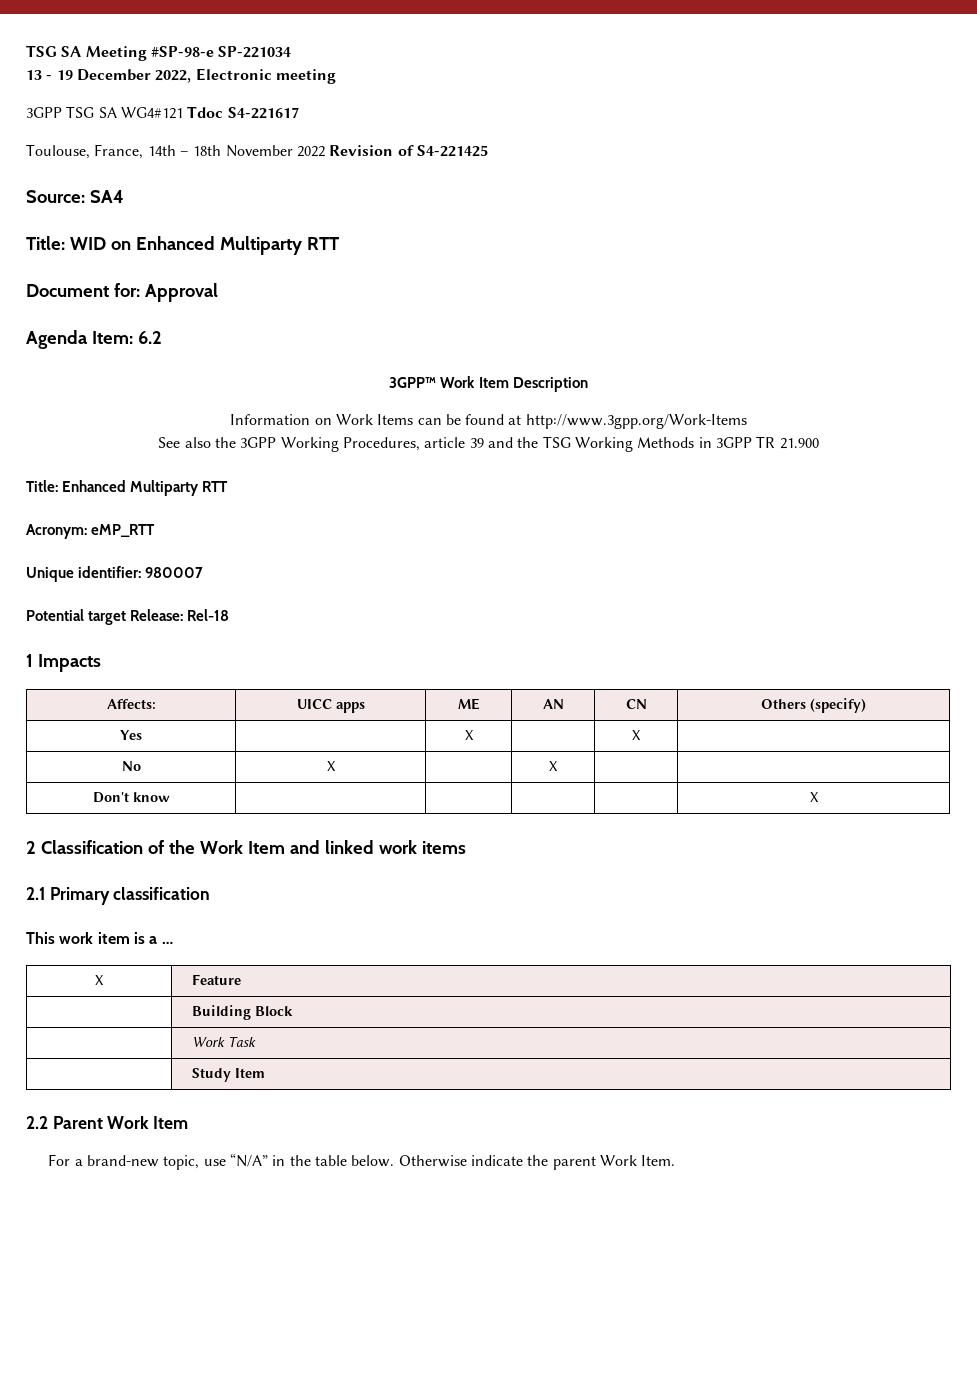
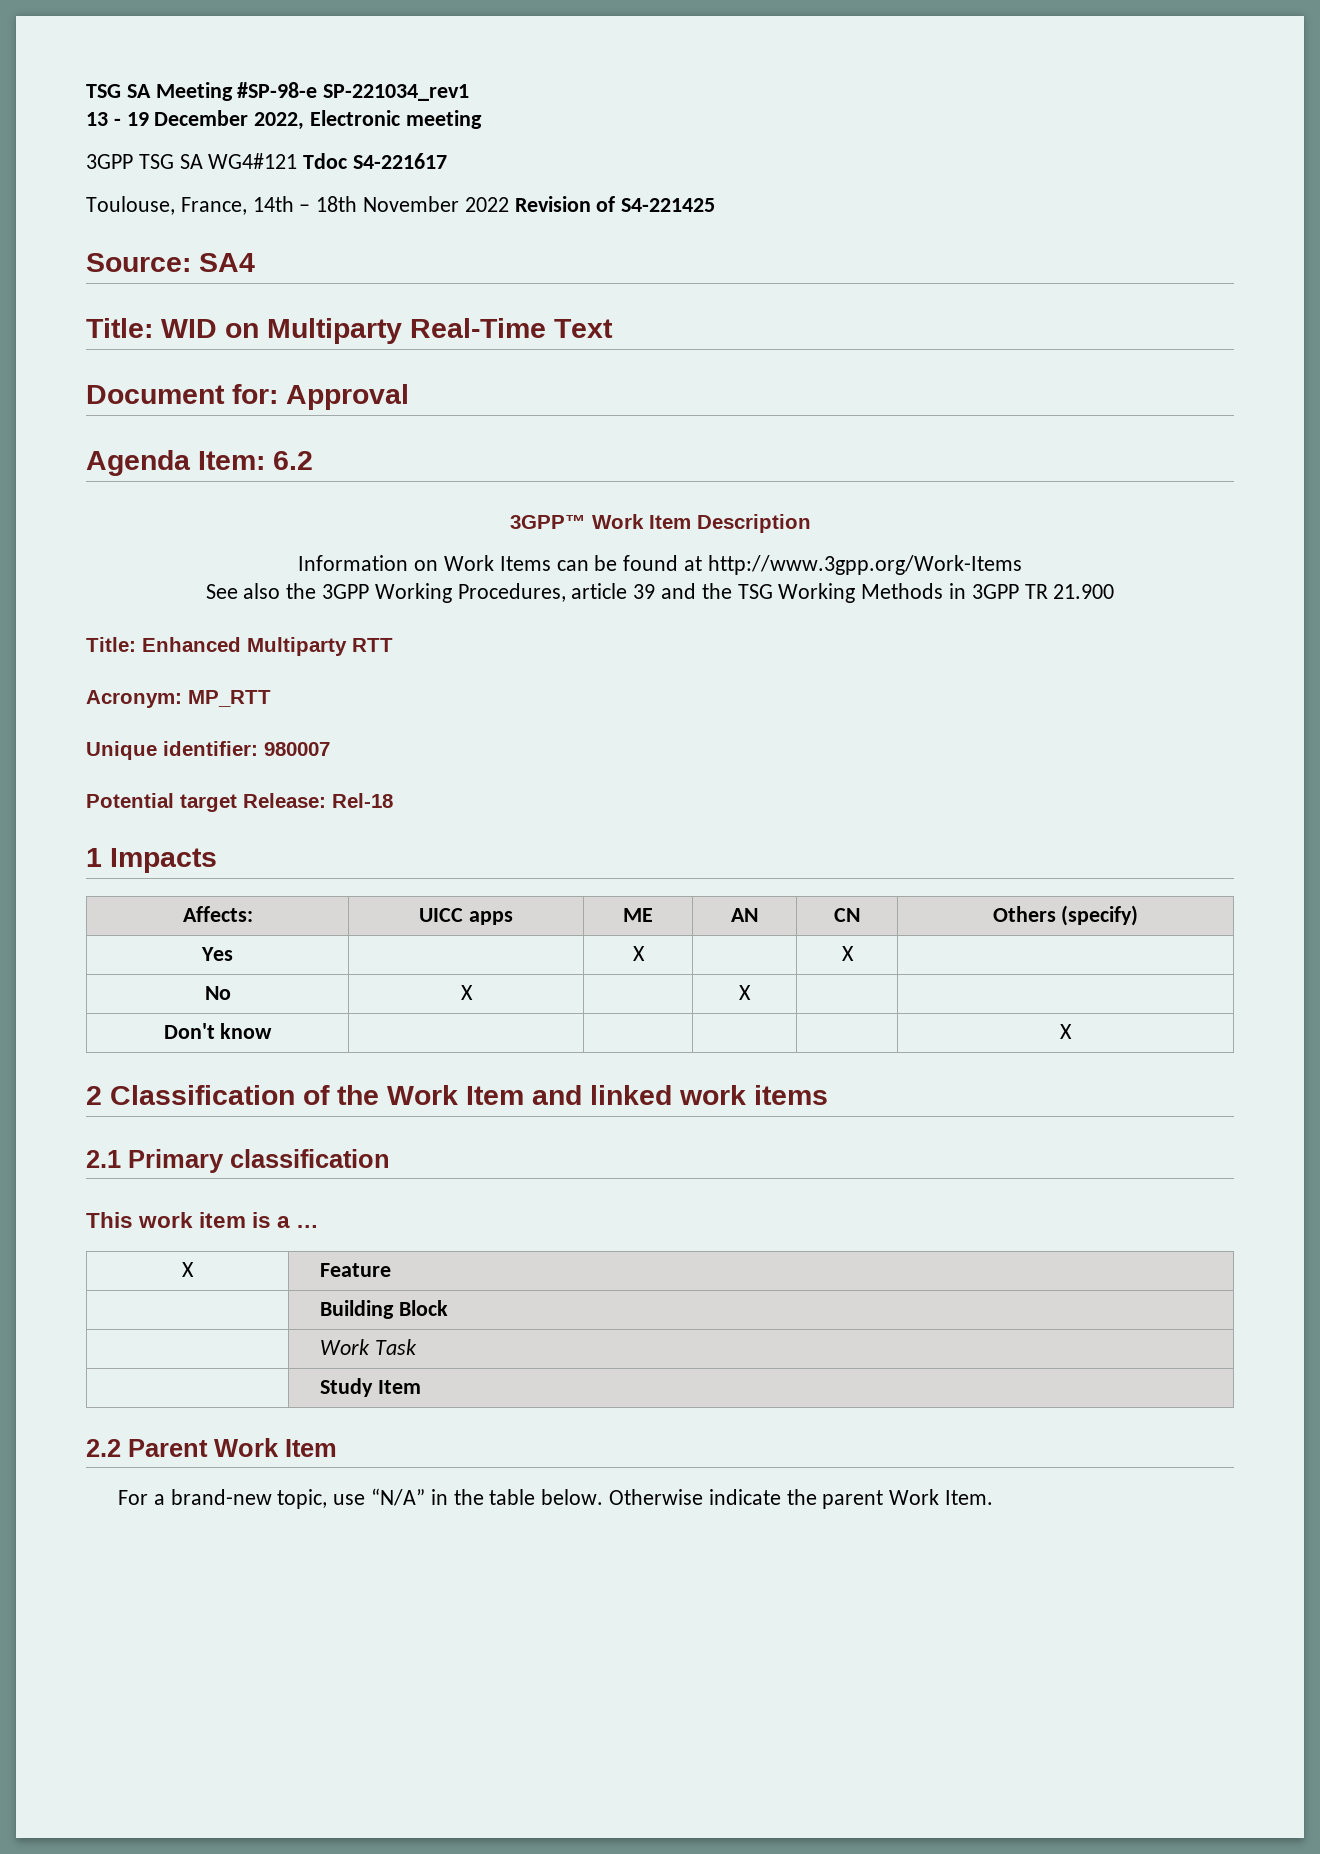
[218,46,292,58] SP-221034 -> [323,84,470,101] SP-221034_rev1
[135,236,339,255] Enhanced Multiparty RTT -> [267,318,613,344] Multiparty Real-Time Text
[91,524,156,537] eMP_RTT -> [188,690,271,707] MP_RTT

